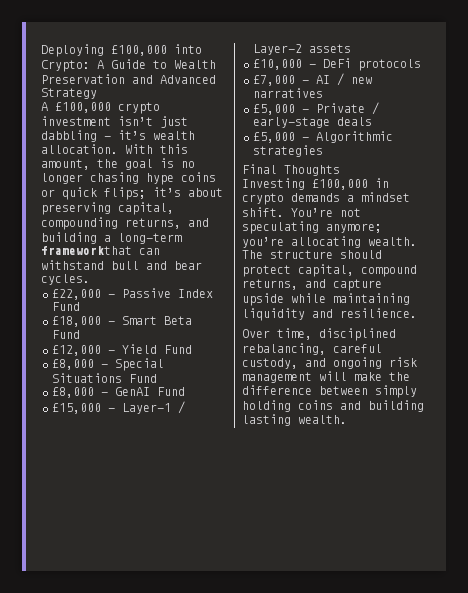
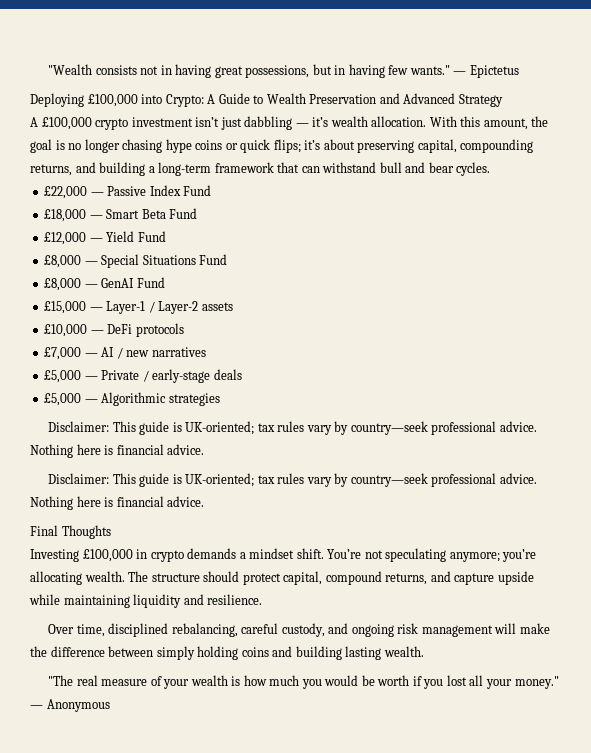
(41, 50) none -> [48,64,519,78] "Wealth consists not in having great possessions, but in having few wants." — Epictetus //
[41,246,132,255] frameworkthat -> [214,162,300,173] framework that
(323, 151) none -> [48,421,537,435] [30,444,205,458] [48,473,537,487] [30,496,205,510] // Disclaimer: This guide is UK-oriented; tax rules vary by country—seek professional advice. Nothing here is financial advice. // Disclaimer: This guide is UK-oriented; tax rules vary by country—seek professional advice. Nothing here is financial advice.
(347, 419) none -> [48,675,559,689] [30,699,110,712] // "The real measure of your wealth is how much you would be worth if you lost all your money." — Anonymous

